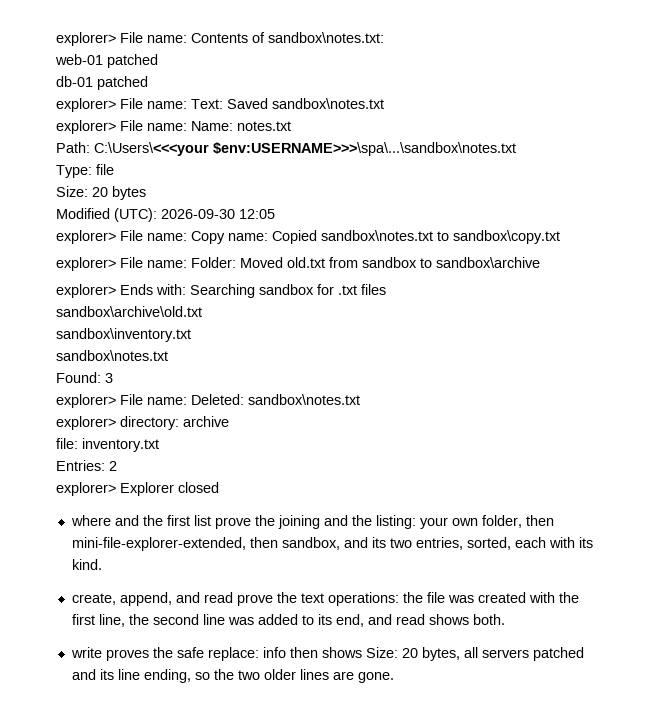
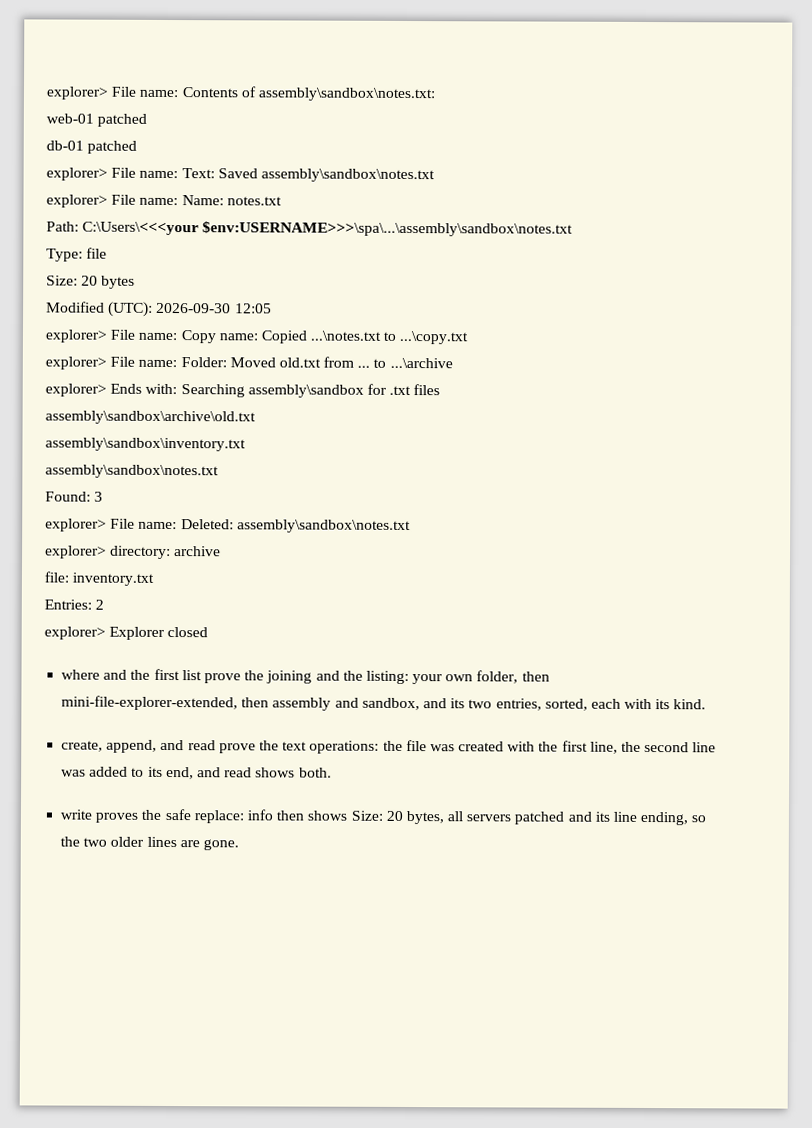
[268,32,384,43] sandbox\notes.txt: -> [257,87,435,102] assembly\sandbox\notes.txt:
[272,98,384,109] sandbox\notes.txt -> [260,168,435,183] assembly\sandbox\notes.txt
[213,142,516,156] $env:USERNAME>>>\spa\...\sandbox\notes.txt -> [202,221,574,237] $env:USERNAME>>>\spa\...\assembly\sandbox\notes.txt
[321,230,560,244] sandbox\notes.txt to sandbox\copy.txt -> [310,330,469,345] ...\notes.txt to ...\copy.txt
[362,257,540,268] sandbox to sandbox\archive -> [357,357,453,369] ... to ...\archive
[259,284,314,295] sandbox -> [247,384,364,398] assembly\sandbox
[56,306,202,317] [56,328,191,342] [56,350,168,361] sandbox\archive\old.txt // sandbox\inventory.txt // sandbox\notes.txt -> [45,410,256,425] [45,437,246,452] [45,464,219,479] assembly\sandbox\archive\old.txt // assembly\sandbox\inventory.txt // assembly\sandbox\notes.txt
[248,394,360,405] sandbox\notes.txt -> [236,519,411,534] assembly\sandbox\notes.txt
(278, 542) none -> [272,697,359,711] assembly and

